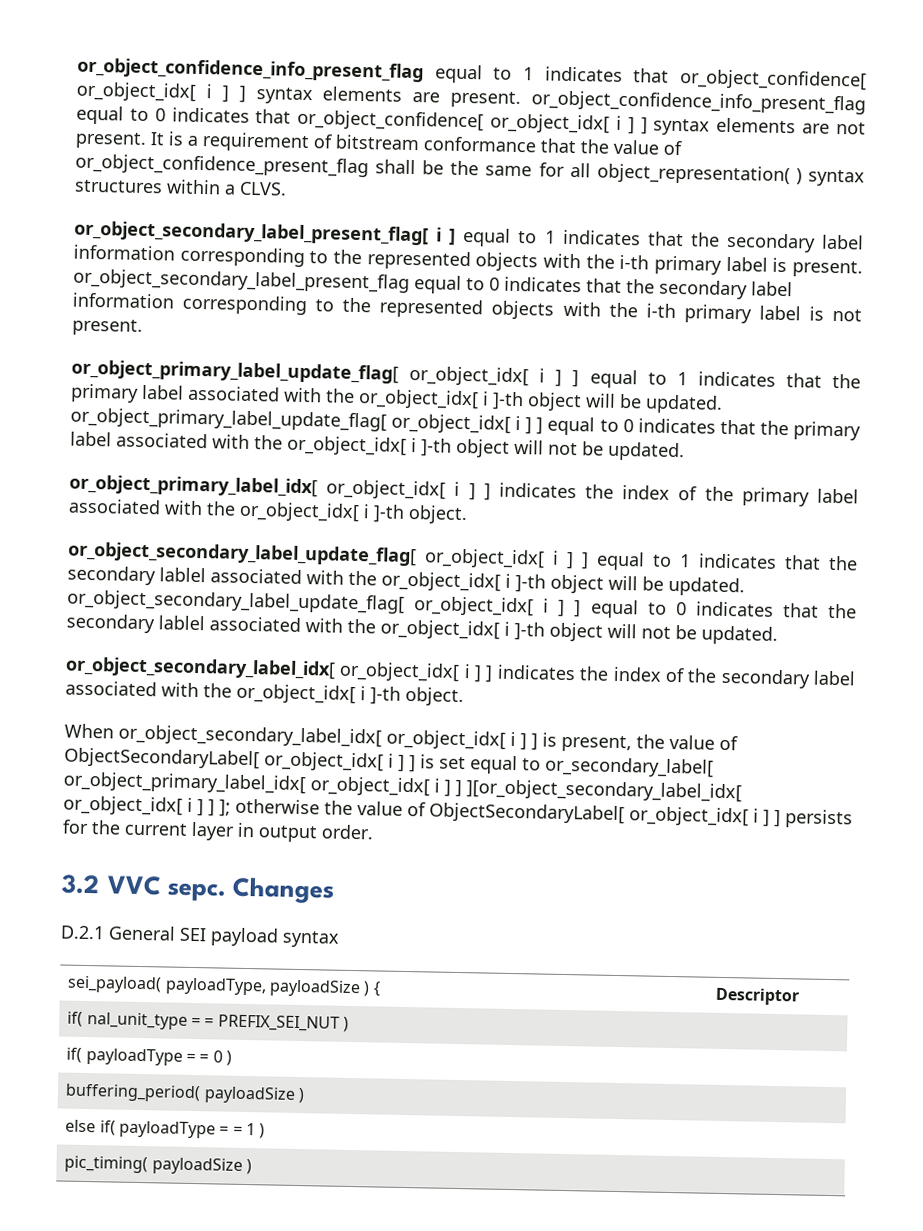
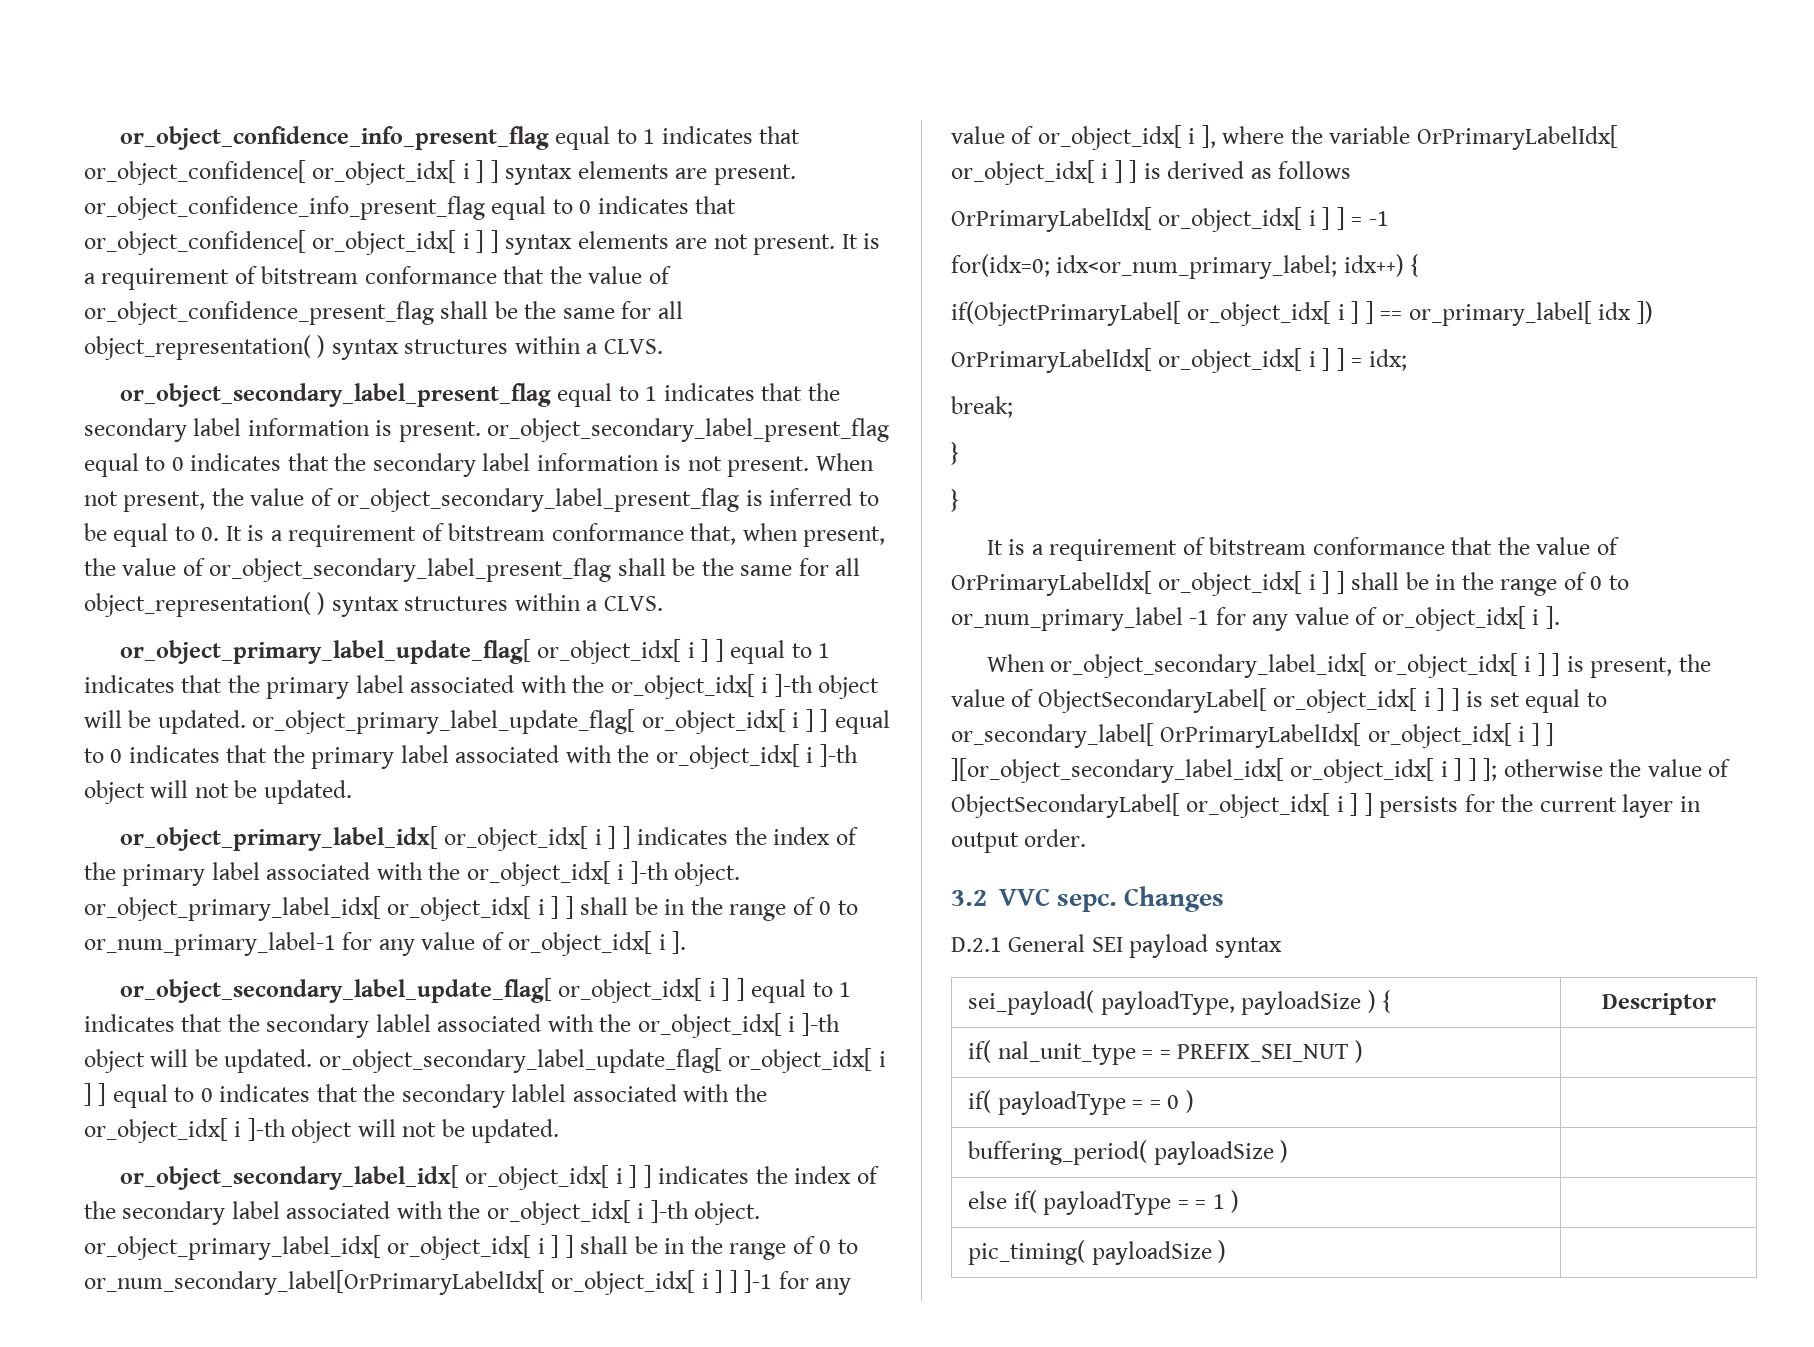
[74,220,457,246] or_object_secondary_label_present_flag[ i ] -> [119,383,551,407] or_object_secondary_label_present_flag
[179,246,768,275] corresponding to the represented objects with the i-th primary label -> (370, 427) none
[182,294,863,324] [72,318,143,336] corresponding to the represented objects with the i-th primary label is not present. -> [664,453,874,477] [84,488,879,512] [84,523,886,547] [84,558,861,582] [84,592,663,617] is not present. When not present, the value of or_object_secondary_label_present_flag is inferred to be equal to 0. It is a requirement of bitstream conformance that, when present, the value of or_object_secondary_label_present_flag shall be the same for all object_representation( ) syntax structures within a CLVS.
(468, 514) none -> [84,896,858,921] [84,931,687,956] or_object_primary_label_idx[ or_object_idx[ i ] ] shall be in the range of 0 to or_num_primary_label-1 for any value of or_object_idx[ i ].
(464, 696) none -> [84,1235,858,1260] [84,1270,852,1295] [951,125,1618,150] [951,160,1352,185] [951,207,1389,232] [951,254,1419,279] [951,301,1653,326] [951,348,1407,373] [951,396,1013,418] [951,442,959,465] [951,489,959,512] [986,537,1619,561] [951,571,1629,596] [951,606,1560,631] or_object_primary_label_idx[ or_object_idx[ i ] ] shall be in the range of 0 to or_num_secondary_label[OrPrimaryLabelIdx[ or_object_idx[ i ] ] ]-1 for any value of or_object_idx[ i ], where the variable OrPrimaryLabelIdx[ or_object_idx[ i ] ] is derived as follows // OrPrimaryLabelIdx[ or_object_idx[ i ] ] = -1 // for(idx=0; idx<or_num_primary_label; idx++) { // if(ObjectPrimaryLabel[ or_object_idx[ i ] ] == or_primary_label[ idx ]) // OrPrimaryLabelIdx[ or_object_idx[ i ] ] = idx; // break; // } // } // It is a requirement of bitstream conformance that the value of OrPrimaryLabelIdx[ or_object_idx[ i ] ] shall be in the range of 0 to or_num_primary_label -1 for any value of or_object_idx[ i ].
[63,771,306,795] or_object_primary_label_idx[ -> [1160,723,1362,748] OrPrimaryLabelIdx[

